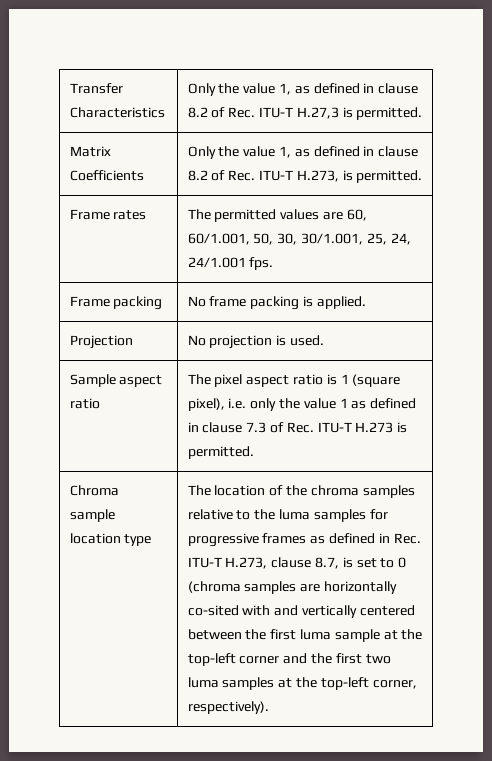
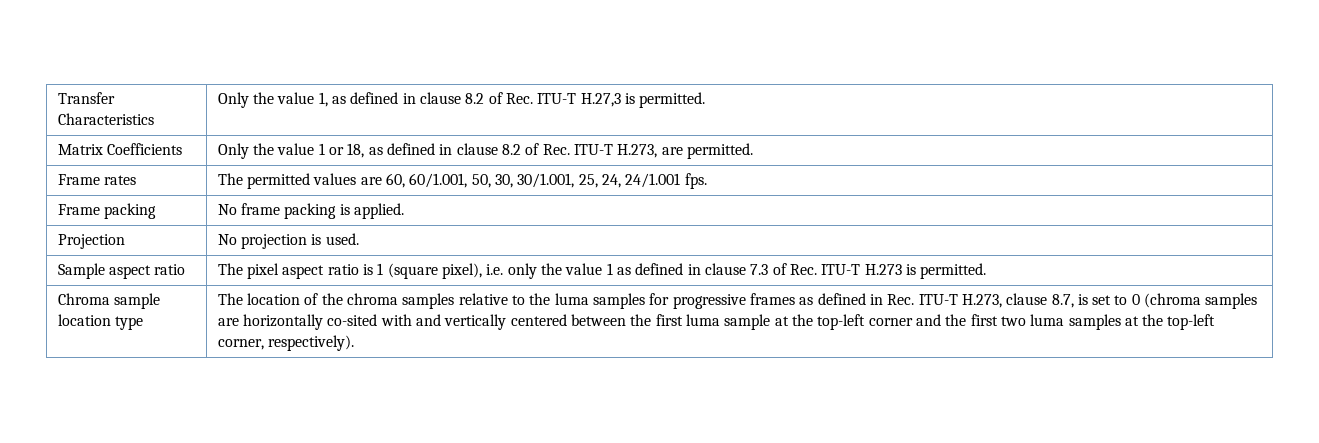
[278,146,291,158] 1, -> [318,143,365,158] 1 or 18,
[342,170,353,181] is -> [661,147,683,155] are

